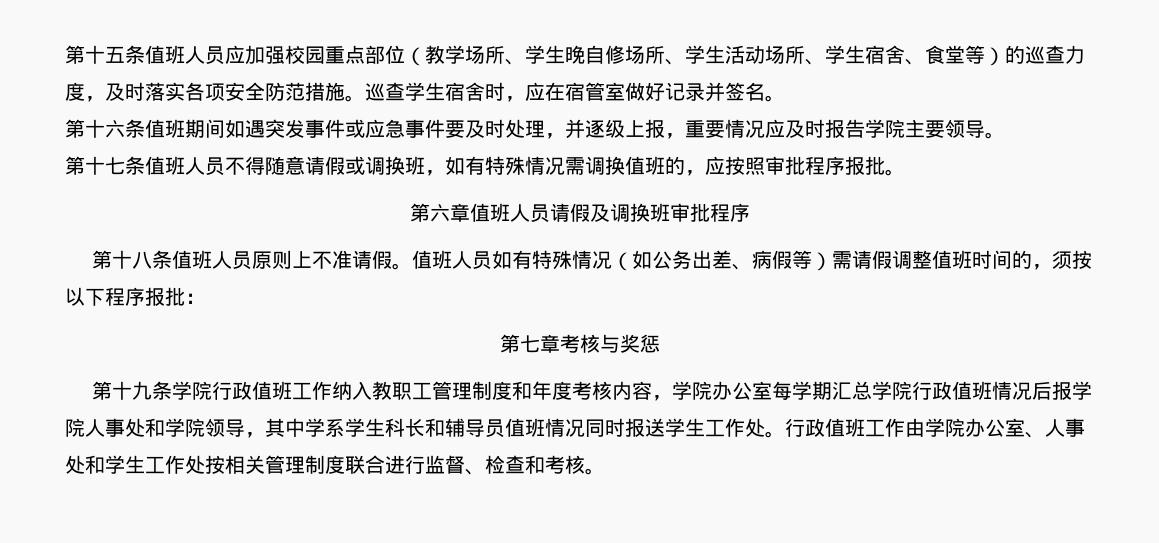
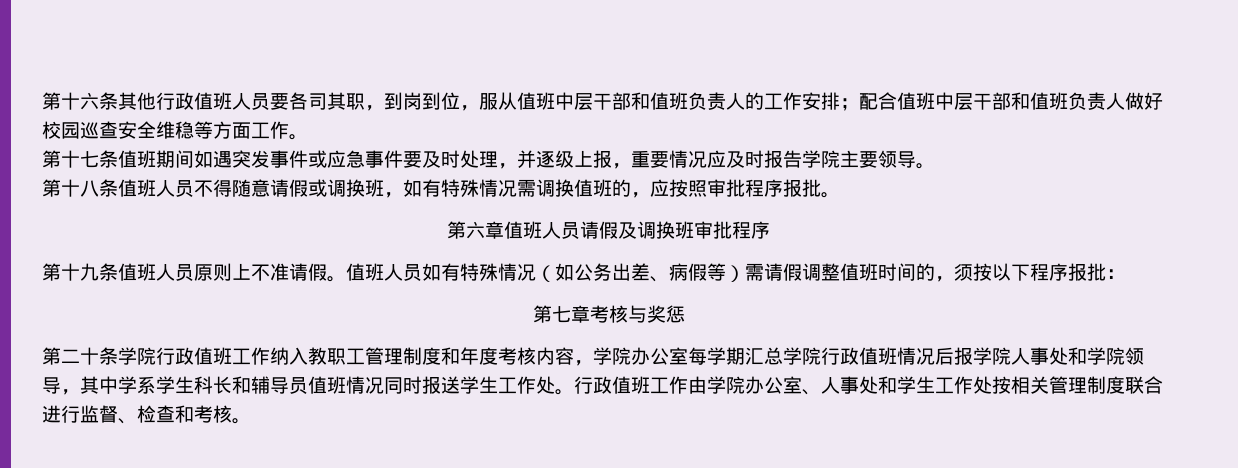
[65,45,1085,66] [65,82,785,102] [65,119,125,138] 第十五条值班人员应加强校园重点部位（教学场所、学生晚自修场所、学生活动场所、学生宿舍、食堂等）的巡查力度，及时落实各项安全防范措施。巡查学生宿舍时，应在宿管室做好记录并签名。 // 第十六 -> [42,92,1163,111] [42,121,308,140] [42,150,99,168] 第十六条其他行政值班人员要各司其职，到岗到位，服从值班中层干部和值班负责人的工作安排；配合值班中层干部和值班负责人做好校园巡查安全维稳等方面工作。 // 第十七
[105,157,125,175] 七 -> [80,180,99,197] 八
[131,251,152,269] 八 -> [80,263,99,281] 九
[111,381,152,400] 十九 -> [61,347,99,365] 二十

